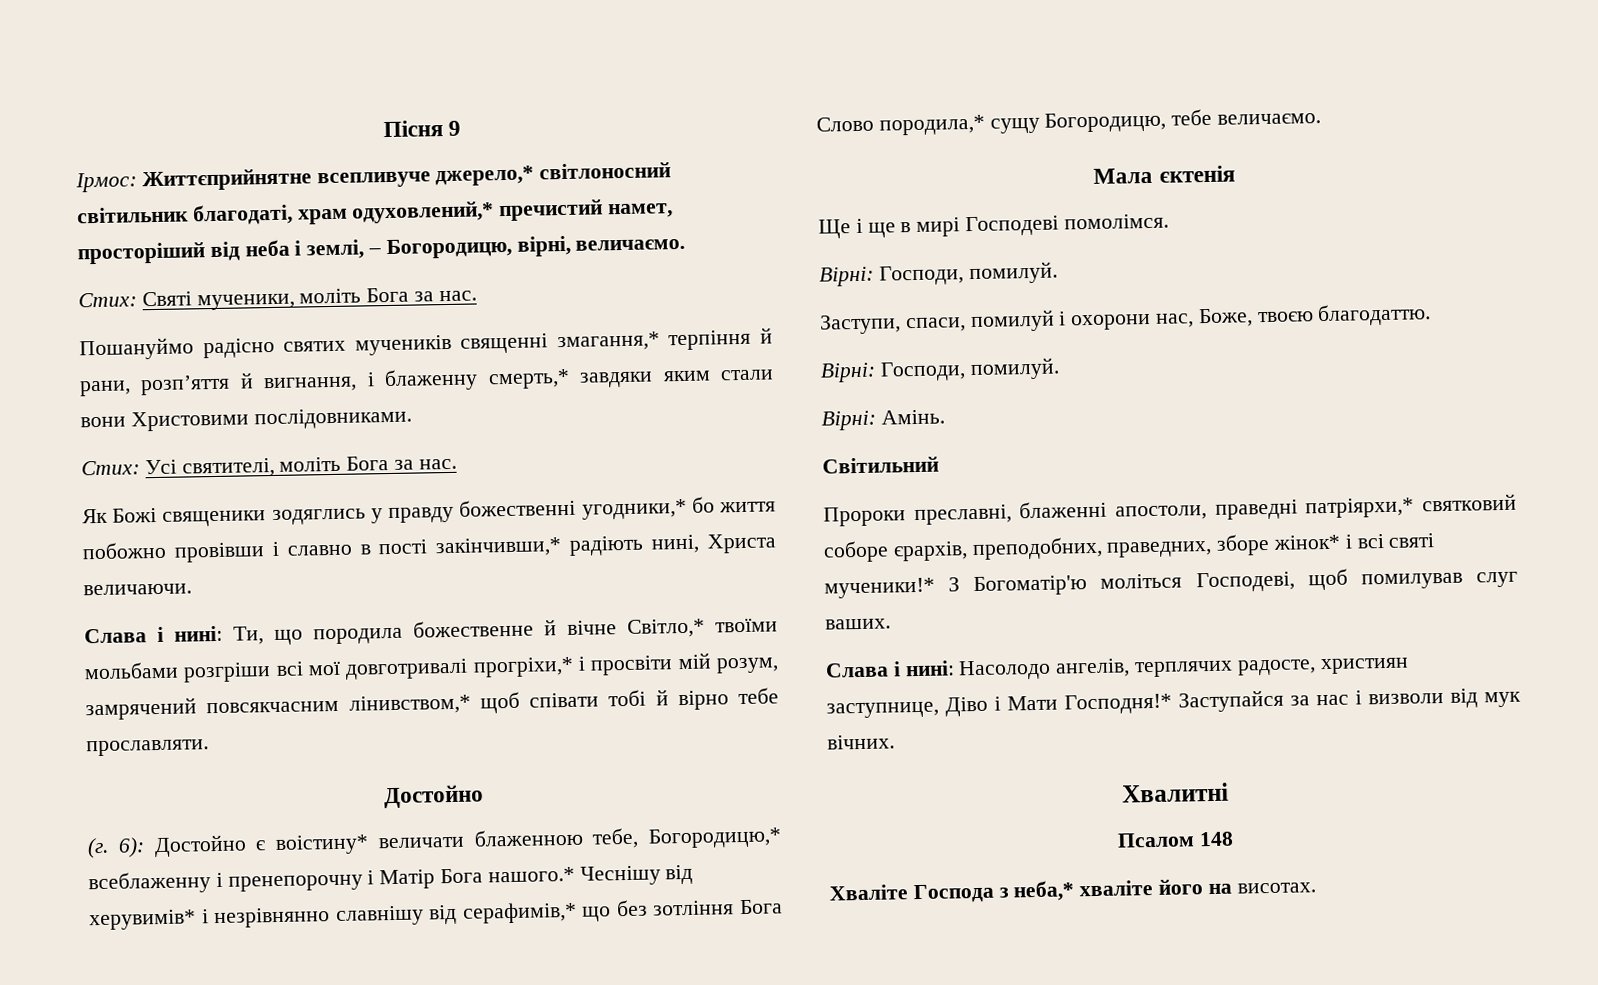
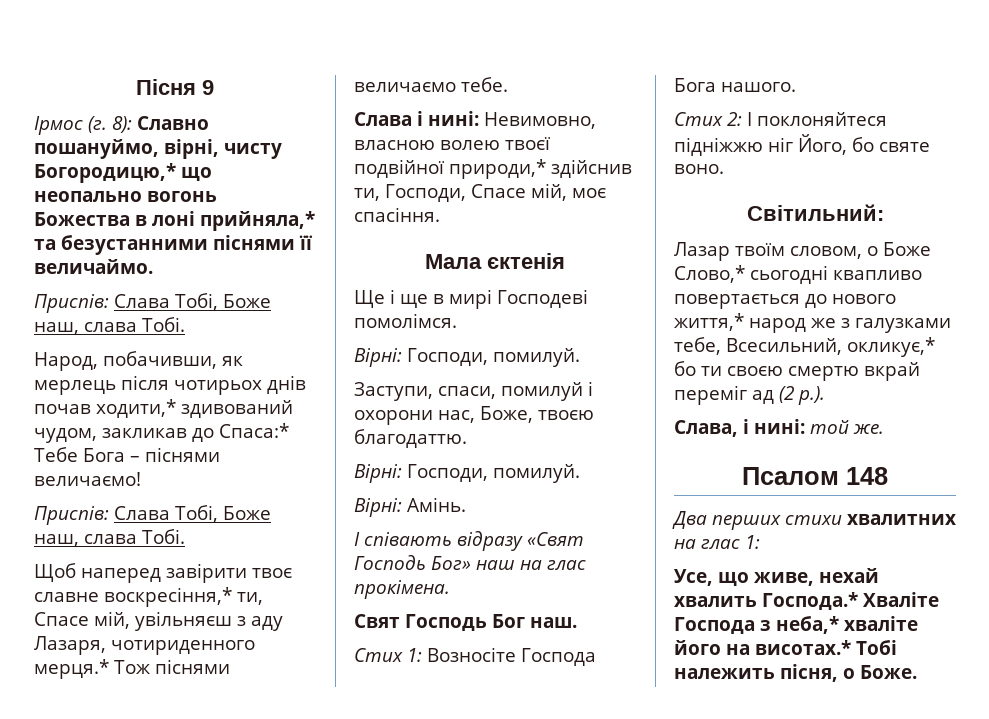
[75,162,672,193] [77,199,674,226] [77,235,686,265] [78,287,477,311] [79,327,773,361] [79,368,775,397] [80,407,412,432] [81,456,457,478] [82,496,776,527] [82,533,778,563] [83,583,192,596] [84,617,778,645] [84,652,779,683] [85,687,779,721] [86,739,209,757] [383,784,484,809] [87,827,782,859] [88,864,694,895] [89,899,783,931] [816,108,1322,136] Ірмос: Життєприйнятне всепливуче джерело,* світлоносний світильник благодаті, храм одуховлений,* пречистий намет, просторіший від неба і землі, – Богородицю, вірні, величаємо. // Стих: Святі мученики, моліть Бога за нас. // Пошануймо радісно святих мучеників священні змагання,* терпіння й рани, розп’яття й вигнання, і блаженну смерть,* завдяки яким стали вони Христовими послідовниками. // Стих: Усі святителі, моліть Бога за нас. // Як Божі священики зодяглись у правду божественні угодники,* бо життя побожно провівши і славно в пості закінчивши,* радіють нині, Христа величаючи. // Слава і нині: Ти, що породила божественне й вічне Світло,* твоїми мольбами розгріши всі мої довготривалі прогріхи,* і просвіти мій розум, замрячений повсякчасним лінивством,* щоб співати тобі й вірно тебе прославляти. // Достойно // (г. 6): Достойно є воістину* величати блаженною тебе, Богородицю,* всеблаженну і пренепорочну і Матір Бога нашого.* Чеснішу від херувимів* і незрівнянно славнішу від серафимів,* що без зотління Бога Слово породила,* сущу Богородицю, тебе величаємо. -> [34,116,209,135] [34,139,282,159] [34,163,212,183] [34,191,217,202] [34,211,315,231] [34,235,313,255] [34,259,153,274] [34,293,271,313] [34,317,185,335] [34,351,243,371] [34,375,306,395] [34,399,293,418] [34,423,289,443] [34,447,220,462] [34,472,141,486] [34,505,271,525] [34,529,185,547] [34,563,292,583] [34,587,263,607] [34,611,283,631] [34,636,255,655] [34,659,230,679] [354,77,508,92] [354,111,596,129] [354,137,551,150] [354,159,632,179] [354,183,606,202] [354,207,440,222] Ірмос (г. 8): Славно пошануймо, вірні, чисту Богородицю,* що неопально вогонь Божества в лоні прийняла,* та безустанними піснями її величаймо. // Приспів: Слава Тобі, Боже наш, слава Тобі. // Народ, побачивши, як мерлець після чотирьох днів почав ходити,* здивований чудом, закликав до Спаса:* Тебе Бога – піснями величаємо! // Приспів: Слава Тобі, Боже наш, слава Тобі. // Щоб наперед завірити твоє славне воскресіння,* ти, Спасе мій, увільняєш з аду Лазаря, чотириденного мерця.* Тож піснями величаємо тебе. // Слава і нині: Невимовно, власною волею твоєї подвійної природи,* здійснив ти, Господи, Спасе мій, моє спасіння.
[822,456,939,474] [823,493,1517,527] [823,533,1436,563] [824,568,1518,599] [825,618,891,630] [825,657,1409,681] [826,688,1521,719] [827,734,895,750] [1121,782,1229,803] [1117,831,1234,848] Світильний // Пророки преславні, блаженні апостоли, праведні патріярхи,* святковий соборе єрархів, преподобних, праведних, зборе жінок* і всі святі мученики!* З Богоматір'ю моліться Господеві, щоб помилував слуг ваших. // Слава і нині: Насолодо ангелів, терплячих радосте, християн заступнице, Діво і Мати Господня!* Заступайся за нас і визволи від мук вічних. // Хвалитні // Псалом 148 // -> [354,531,584,551] [354,555,586,570] [354,580,450,599] [354,614,577,631] [354,647,596,666] [674,78,796,92] [674,112,887,126] [674,134,930,156] [674,164,724,174] [746,204,884,221] [674,242,931,261] [674,265,922,284] [674,294,896,309] [674,313,951,333] [674,337,935,357] [674,361,920,381] [674,385,825,405] [674,419,884,437] [742,467,888,485] [672,511,956,530] [674,535,760,549] [674,568,879,586] [674,592,858,610] І співають відразу «Свят Господь Бог» наш на глас прокімена. // Свят Господь Бог наш. // Стих 1: Возносіте Господа Бога нашого. // Стих 2: І поклоняйтеся підніжжю ніг Його, бо святе воно. // Світильний: // Лазар твоїм словом, о Боже Слово,* сьогодні квапливо повертається до нового життя,* народ же з галузками тебе, Всесильний, окликує,* бо ти своєю смертю вкрай переміг ад (2 р.). // Слава, і нині: той же. // Псалом 148 // Два перших стихи хвалитних на глас 1: // Усе, що живе, нехай хвалить Господа.*
[1236,882,1316,894] висотах. -> [755,640,897,655] [674,664,917,682] висотах.* Тобі належить пісня, о Боже.

